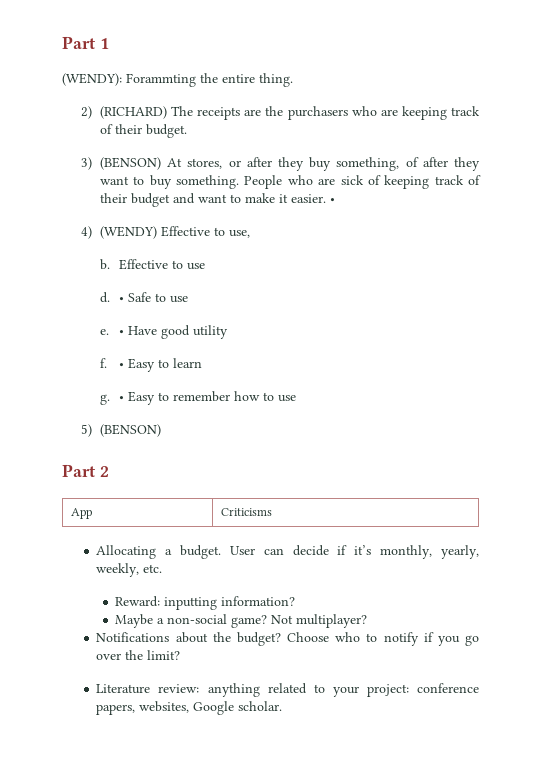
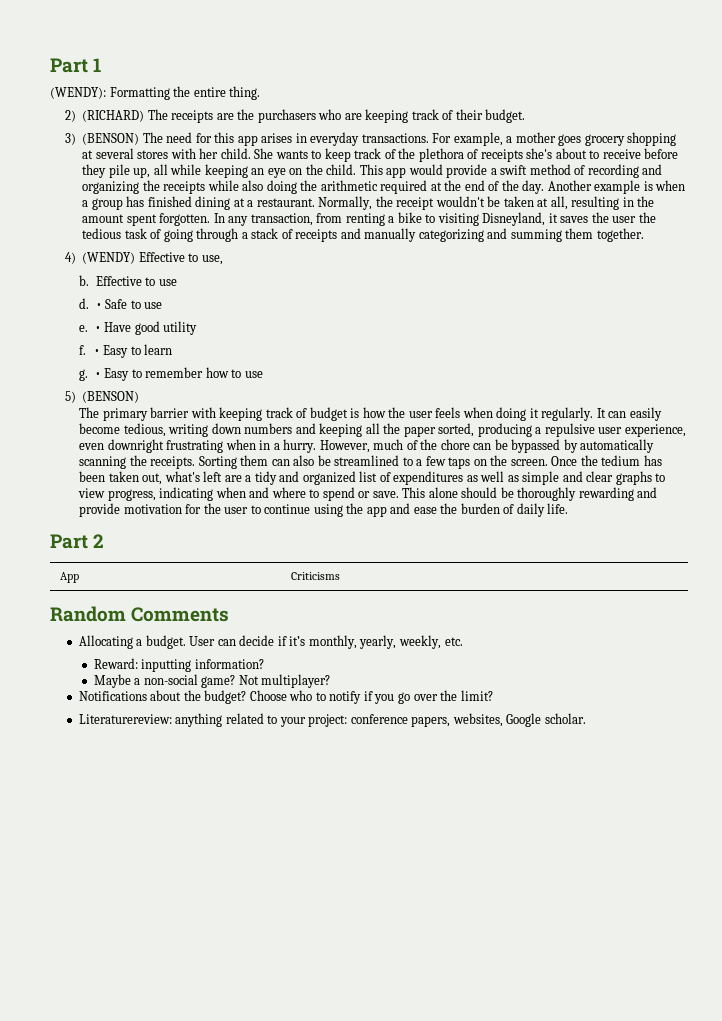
[126,73,196,87] Forammting -> [109,87,170,100] Formatting
[167,157,481,171] [99,175,482,189] [99,193,335,207] At stores, or after they buy something, of after they want to buy something. People who are sick of keeping track of their budget and want to make it easier. • -> [142,132,677,146] [82,148,679,162] [82,164,663,178] [82,180,686,194] [82,196,655,210] [82,212,656,226] [82,228,644,242] The need for this app arises in everyday transactions. For example, a mother goes grocery shopping at several stores with her child. She wants to keep track of the plethora of receipts she's about to receive before they pile up, all while keeping an eye on the child. This app would provide a swift method of recording and organizing the receipts while also doing the arithmetic required at the end of the day. Another example is when a group has finished dining at a restaurant. Normally, the receipt wouldn't be taken at all, resulting in the amount spent forgotten. In any transaction, from renting a bike to visiting Disneyland, it saves the user the tedious task of going through a stack of receipts and manually categorizing and summing them together.
(161, 430) none -> [79,407,662,421] [79,423,686,437] [79,439,655,453] [79,455,662,469] [79,471,666,485] [78,487,658,501] [79,503,569,517] // The primary barrier with keeping track of budget is how the user feels when doing it regularly. It can easily become tedious, writing down numbers and keeping all the paper sorted, producing a repulsive user experience, even downright frustrating when in a hurry. However, much of the chore can be bypassed by automatically scanning the receipts. Sorting them can also be streamlined to a few taps on the screen. Once the tedium has been taken out, what's left are a tidy and organized list of expenditures as well as simple and clear graphs to view progress, indicating when and where to spend or save. This alone should be thoroughly rewarding and provide motivation for the user to continue using the app and ease the burden of daily life.
(272, 512) none -> [50,606,230,622] // Random Comments
[96,684,200,694] Literature review: -> [78,714,172,724] Literaturereview:

